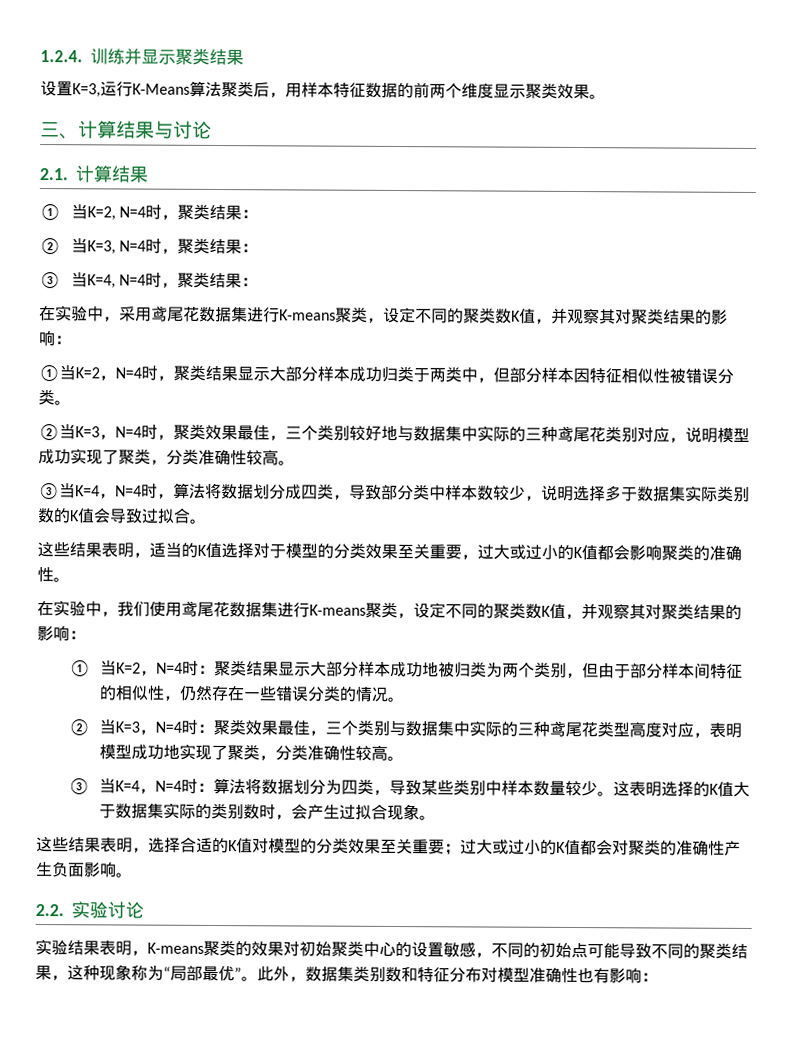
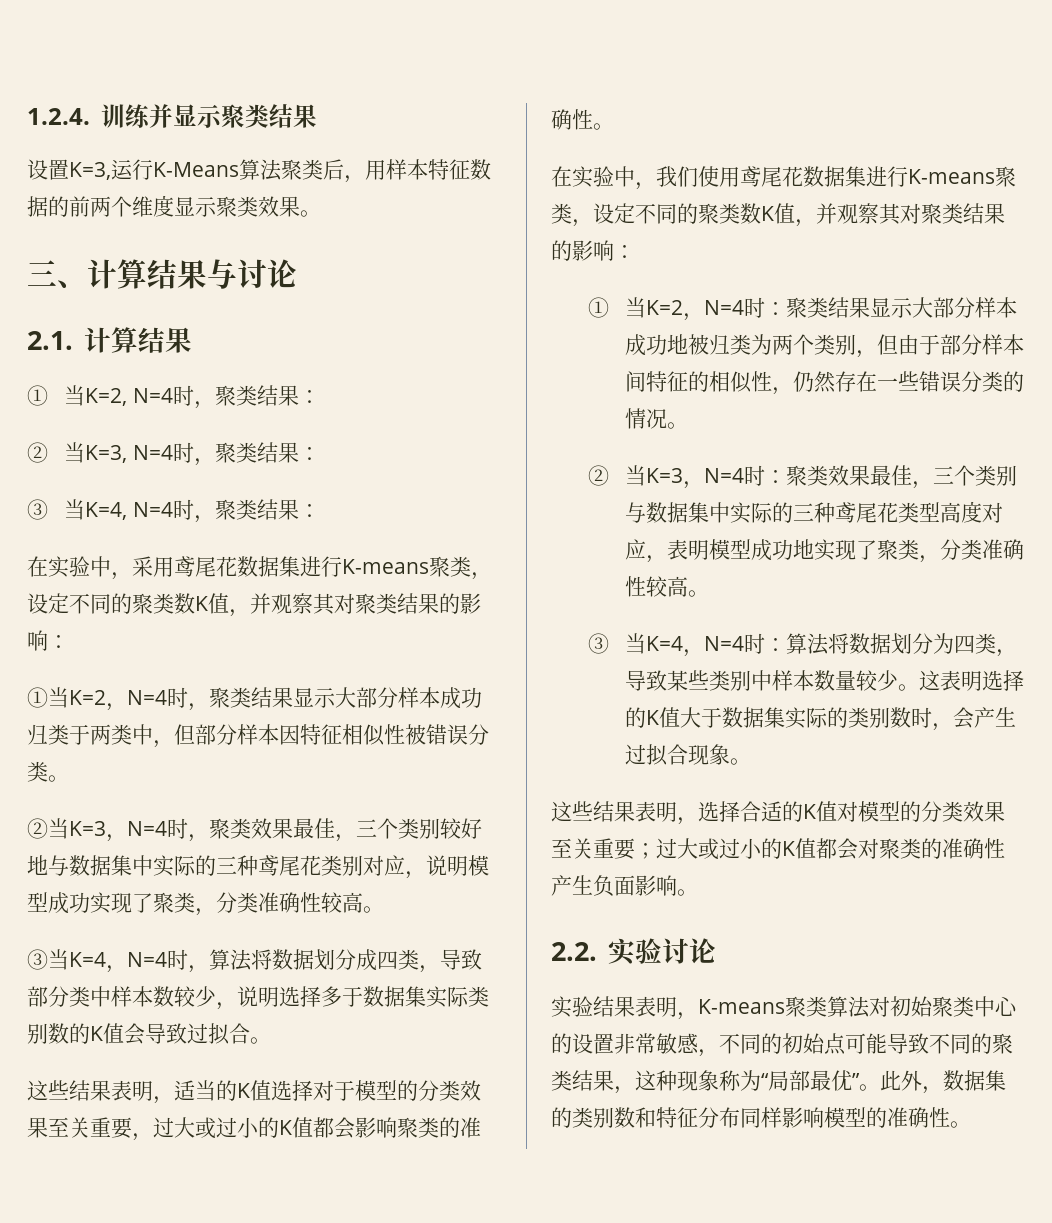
[235,941,284,957] 的效果 -> [827,996,870,1018] 算法
(444, 950) none -> [614,1033,656,1054] 非常
(354, 974) none -> [551,1107,572,1128] 的
[481,967,658,984] 对模型准确性也有影响： -> [740,1107,971,1128] 同样影响模型的准确性。

